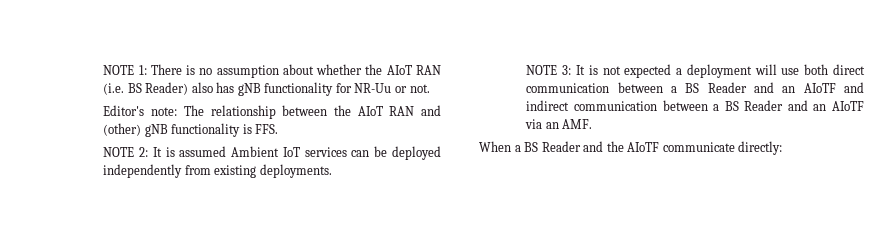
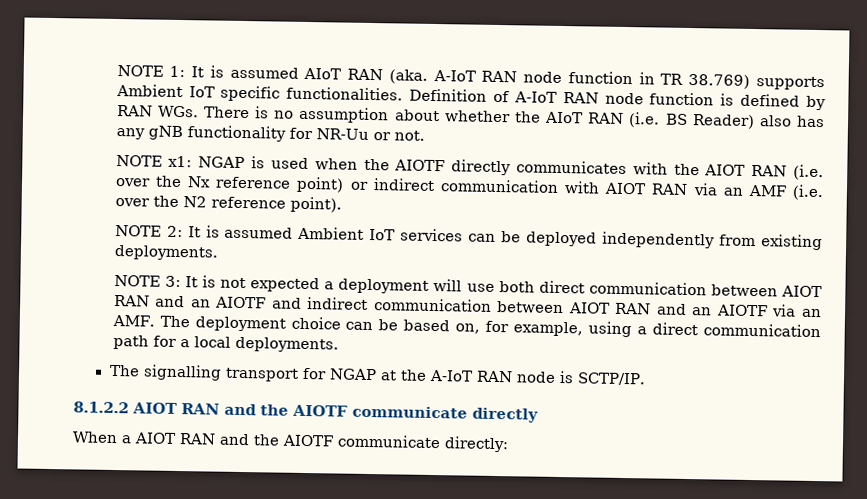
(147, 70) none -> [191,65,825,91] [115,83,827,111] [116,104,199,118] It is assumed AIoT RAN (aka. A-IoT RAN node function in TR 38.769) supports Ambient IoT specific functionalities. Definition of A-IoT RAN node function is defined by RAN WGs.
(235, 87) none -> [115,127,145,140] any
[103,105,441,119] [103,123,279,137] Editor's note: The relationship between the AIoT RAN and (other) gNB functionality is FFS. -> [115,154,824,181] [114,175,825,201] [114,195,342,213] NOTE x1: NGAP is used when the AIOTF directly communicates with the AIOT RAN (i.e. over the Nx reference point) or indirect communication with AIOT RAN via an AMF (i.e. over the N2 reference point).
[671,82,836,93] a BS Reader and an AIoTF -> [781,285,822,298] [113,294,267,309] AIOT RAN and an AIOTF
[713,100,864,111] a BS Reader and an AIoTF -> [568,302,768,317] AIOT RAN and an AIOTF
(593, 124) none -> [159,315,821,338] [112,334,339,353] [108,364,646,386] [73,401,539,423] The deployment choice can be based on, for example, using a direct communication path for a local deployments. // The signalling transport for NGAP at the A-IoT RAN node is SCTP/IP. // 8.1.2.2 AIOT RAN and the AIOTF communicate directly
[524,141,660,152] BS Reader and the AIoTF -> [134,432,334,447] AIOT RAN and the AIOTF

